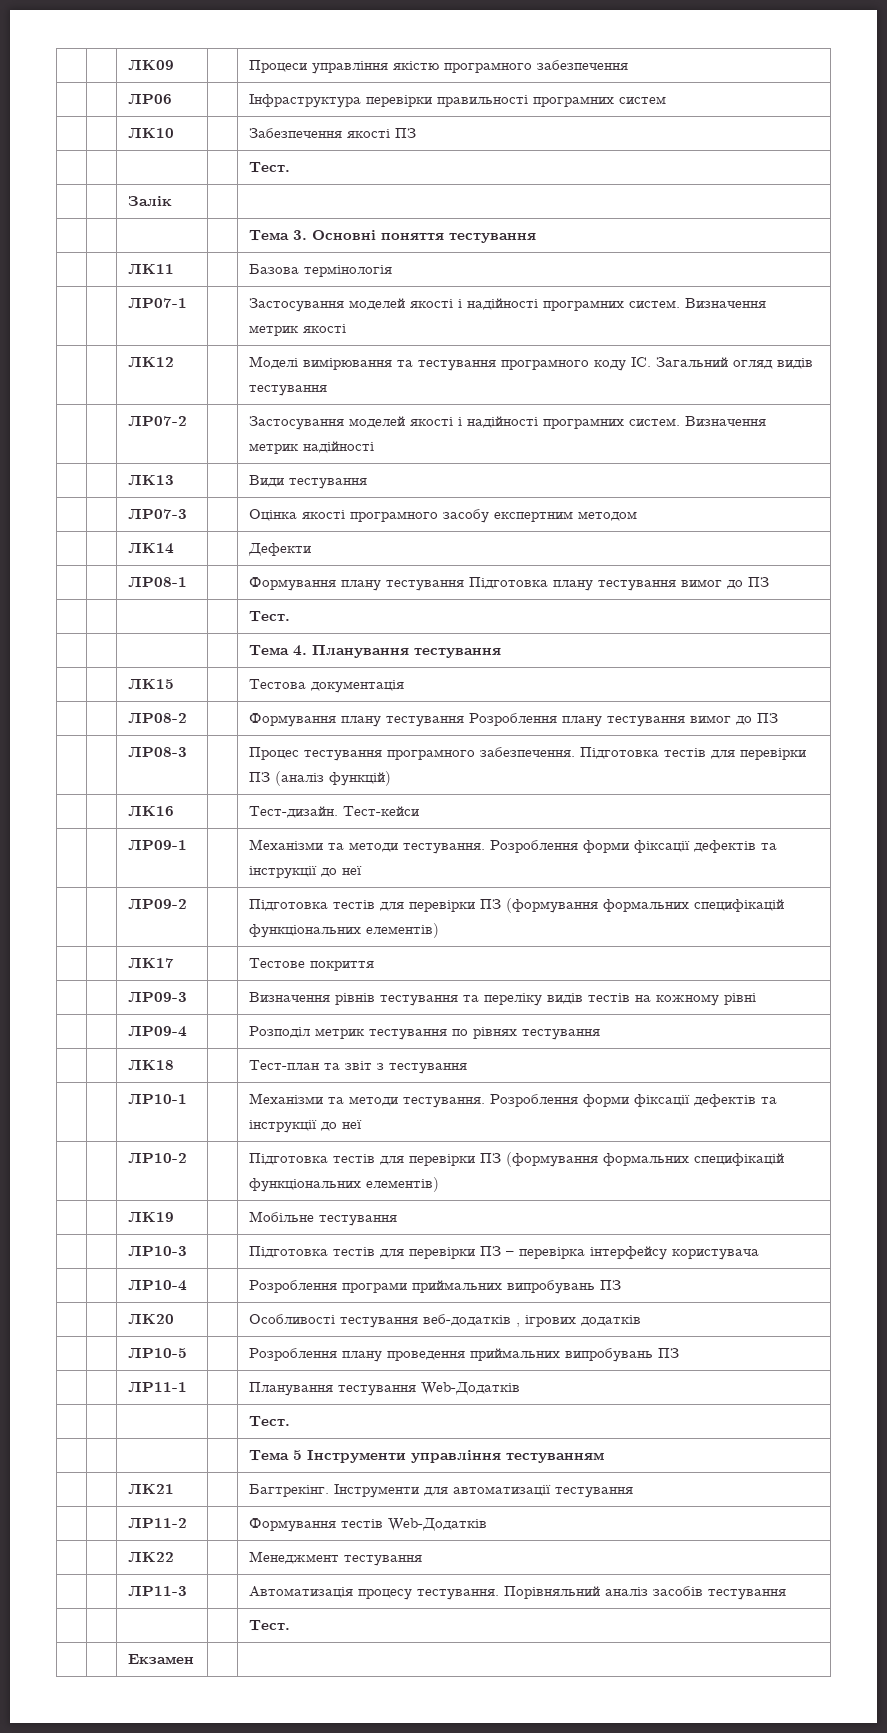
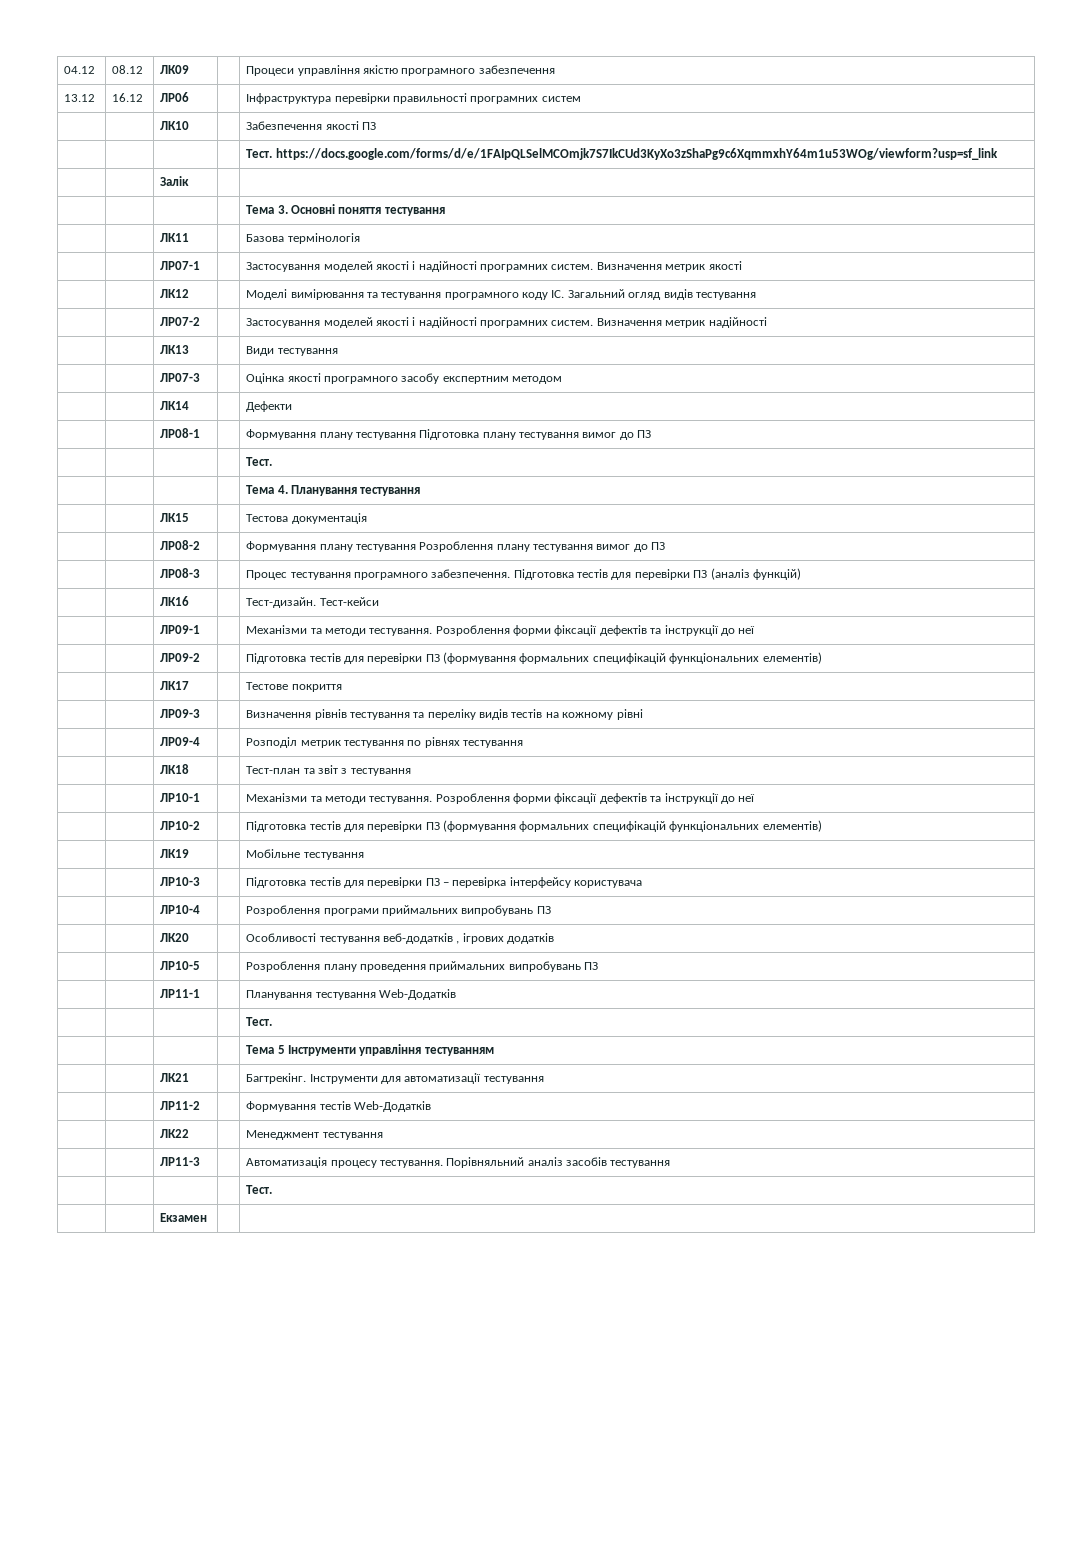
(127, 65) | -> [64,66,96,74] [112,65,144,74] 04.12 | 08.12
(628, 65) | -> [64,94,96,102] [112,93,144,102] 13.12 | 16.12
(290, 167) none -> [275,148,998,160] https://docs.google.com/forms/d/e/1FAIpQLSelMCOmjk7S7IkCUd3KyXo3zShaPg9c6XqmmxhY64m1u53WOg/viewform?usp=sf_link

